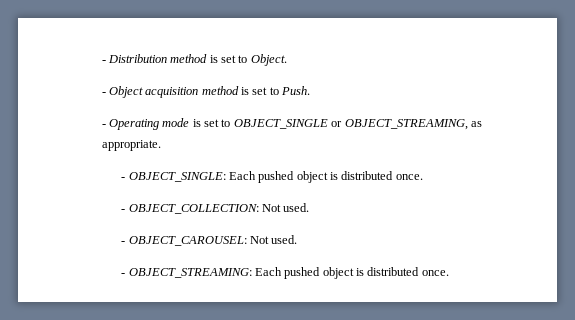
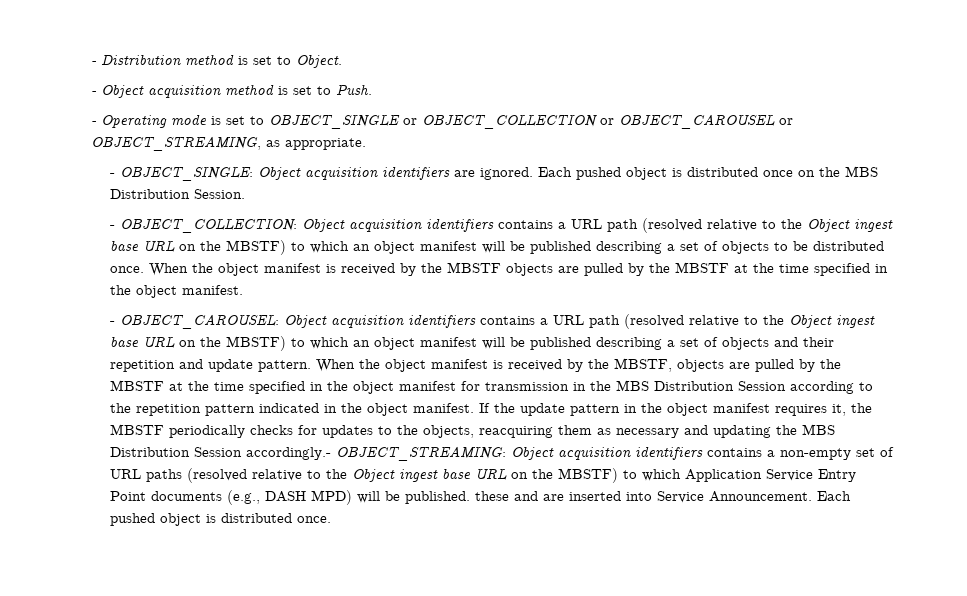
(343, 124) none -> [421,114,793,129] OBJECT_COLLECTION or OBJECT_CAROUSEL or
[228,171,423,183] [121,203,310,214] [121,235,298,246] [121,267,449,279] Each pushed object is distributed once. // - OBJECT_COLLECTION: Not used. // - OBJECT_CAROUSEL: Not used. // - OBJECT_STREAMING: Each pushed object is distributed once. -> [258,166,879,180] [110,189,246,199] [110,218,894,233] [110,240,885,255] [110,262,889,276] [110,285,244,298] [110,314,876,329] [110,336,835,351] [110,358,842,372] [110,380,874,394] [110,403,873,416] [110,424,836,438] [110,446,895,461] [110,468,857,483] [110,490,852,505] [110,513,332,526] Object acquisition identifiers are ignored. Each pushed object is distributed once on the MBS Distribution Session. // - OBJECT_COLLECTION: Object acquisition identifiers contains a URL path (resolved relative to the Object ingest base URL on the MBSTF) to which an object manifest will be published describing a set of objects to be distributed once. When the object manifest is received by the MBSTF objects are pulled by the MBSTF at the time specified in the object manifest. // - OBJECT_CAROUSEL: Object acquisition identifiers contains a URL path (resolved relative to the Object ingest base URL on the MBSTF) to which an object manifest will be published describing a set of objects and their repetition and update pattern. When the object manifest is received by the MBSTF, objects are pulled by the MBSTF at the time specified in the object manifest for transmission in the MBS Distribution Session according to the repetition pattern indicated in the object manifest. If the update pattern in the object manifest requires it, the MBSTF periodically checks for updates to the objects, reacquiring them as necessary and updating the MBS Distribution Session accordingly.- OBJECT_STREAMING: Object acquisition identifiers contains a non-empty set of URL paths (resolved relative to the Object ingest base URL on the MBSTF) to which Application Service Entry Point documents (e.g., DASH MPD) will be published. these and are inserted into Service Announcement. Each pushed object is distributed once.

